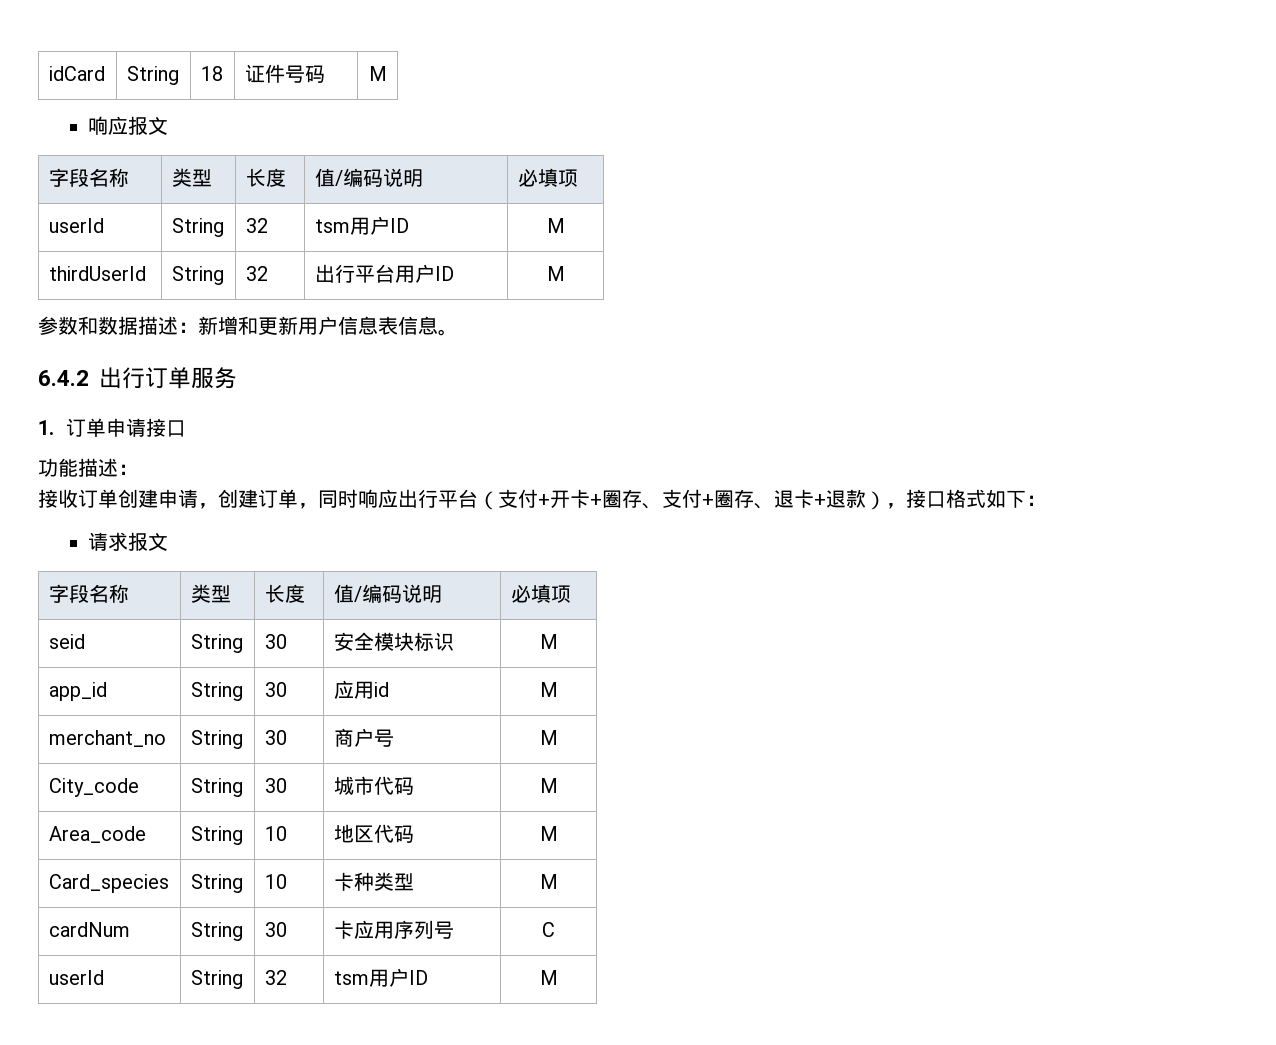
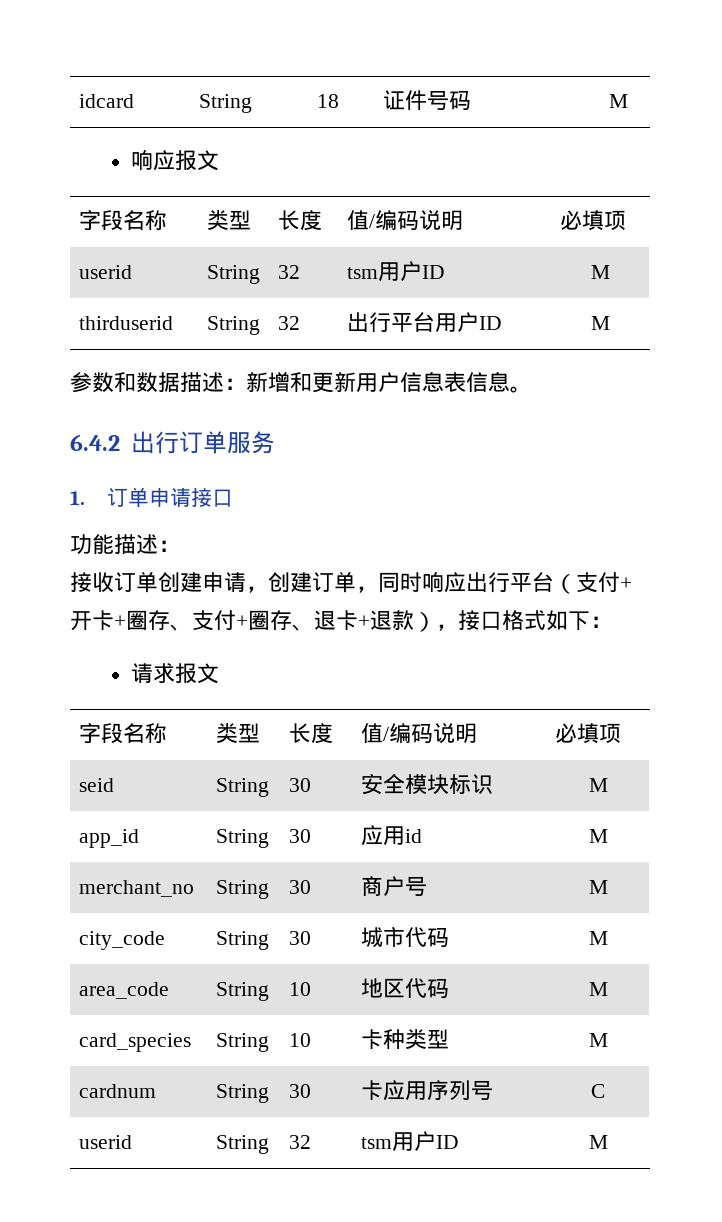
[48,66,105,81] idCard -> [78,94,134,108] idcard
[48,218,104,233] userId -> [78,265,132,279] userid
[48,266,146,281] thirdUserId -> [78,316,173,330] thirduserid
[48,778,139,797] City_code -> [78,931,165,950] city_code
[48,826,146,843] Area_code -> [78,982,169,999] area_code
[48,874,169,893] Card_species -> [78,1033,191,1052] card_species
[48,922,130,937] cardNum -> [78,1084,156,1098] cardnum
[48,970,104,985] userId -> [78,1135,132,1149] userid

